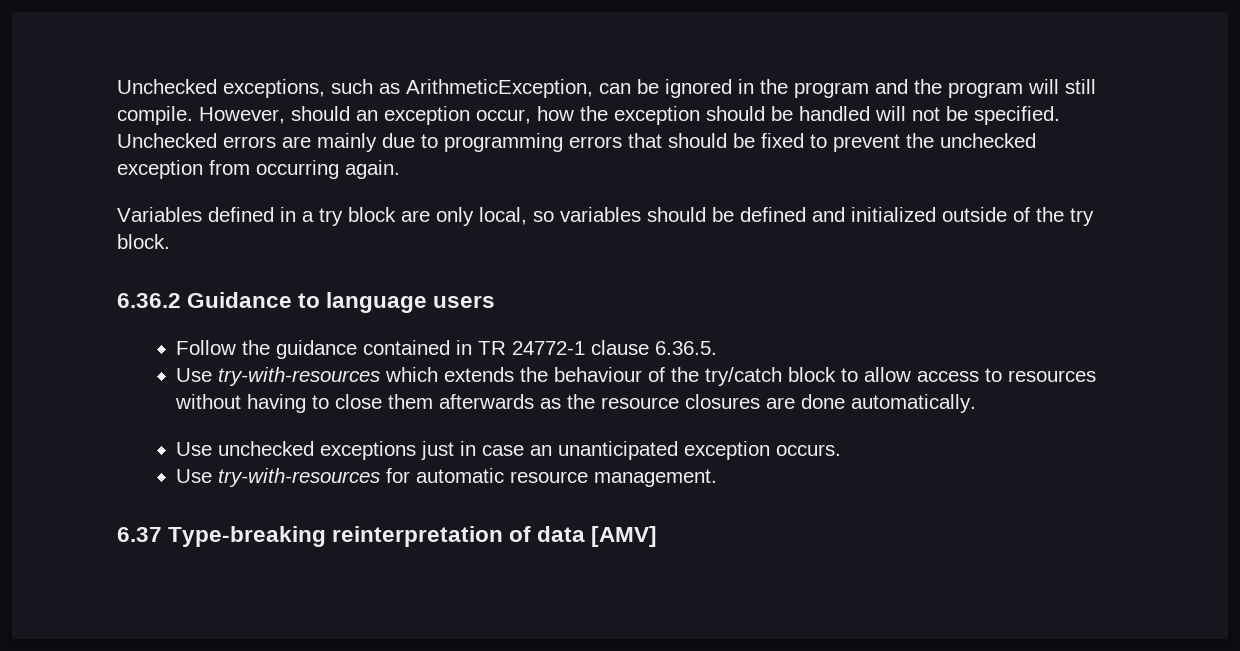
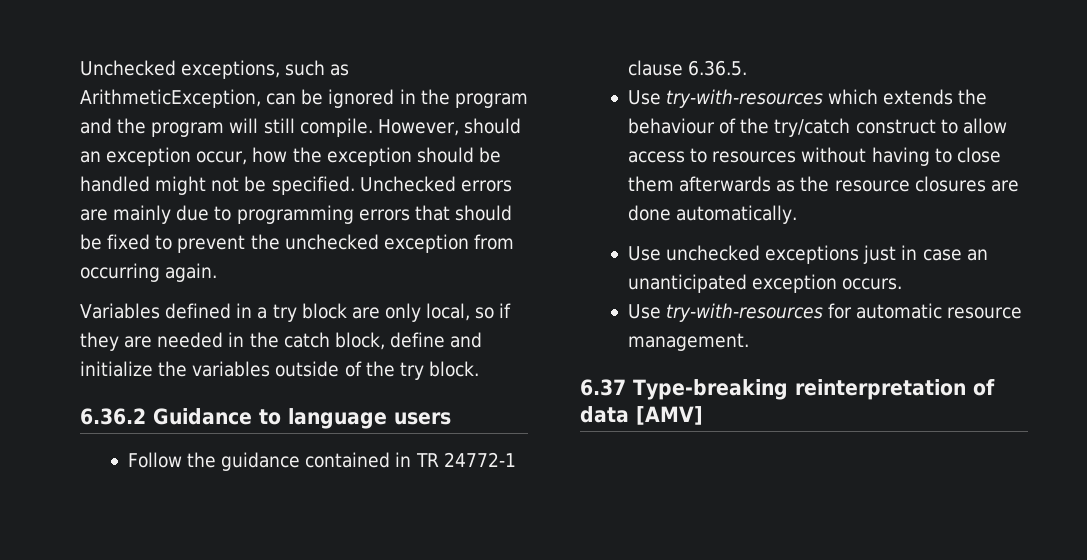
[875,106,906,121] will -> [155,176,207,195] might
[560,207,936,222] variables should be defined and initialized -> [499,303,512,318] [80,332,483,351] [80,361,271,377] if they are needed in the catch block, define and initialize the variables
[787,367,836,382] block -> [855,119,936,134] construct

